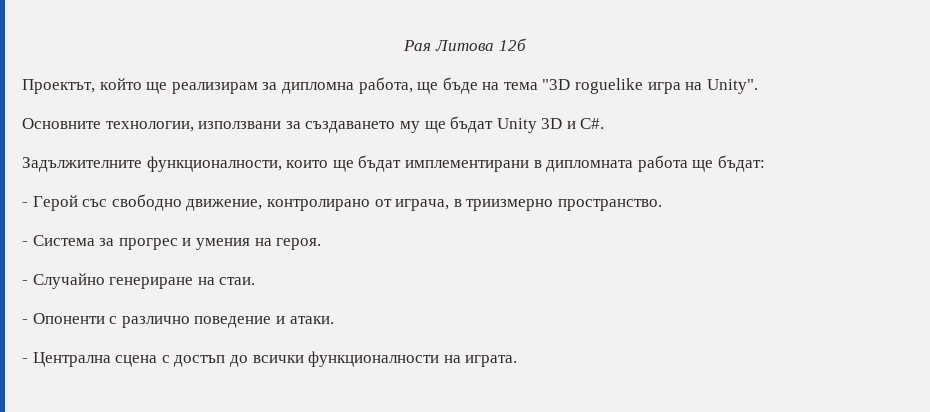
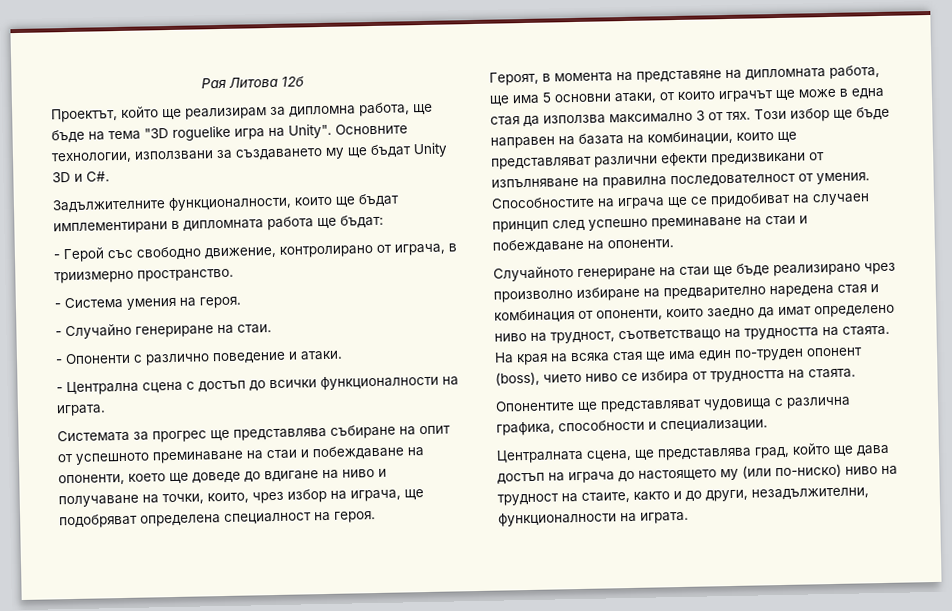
(758, 86) // -> (332, 131) none
[99,238,192,250] за прогрес и -> (123, 303) none
(518, 361) none -> [57,424,451,443] [57,445,424,465] [58,468,387,486] [58,488,424,508] [59,511,376,529] [489,64,880,86] [489,87,885,107] [490,106,890,128] [490,130,797,149] [491,152,825,170] [491,172,870,189] [491,192,870,210] [492,215,808,233] [492,238,674,254] [493,262,896,282] [493,284,879,303] [494,304,895,324] [494,325,890,344] [494,347,863,366] [495,368,856,386] [495,396,851,414] [496,419,768,436] [496,443,890,464] [497,463,898,485] [497,487,869,506] [498,511,689,527] // Системата за прогрес ще представлява събиране на опит от успешното преминаване на стаи и побеждаване на опоненти, което ще доведе до вдигане на ниво и получаване на точки, които, чрез избор на играча, ще подобряват определена специалност на героя. // Героят, в момента на представяне на дипломната работа, ще има 5 основни атаки, от които играчът ще може в една стая да използва максимално 3 от тях. Този избор ще бъде направен на базата на комбинации, които ще представляват различни ефекти предизвикани от изпълняване на правилна последователност от умения. Способностите на играча ще се придобиват на случаен принцип след успешно преминаване на стаи и побеждаване на опоненти. // Случайното генериране на стаи ще бъде реализирано чрез произволно избиране на предварително наредена стая и комбинация от опоненти, които заедно да имат определено ниво на трудност, съответстващо на трудността на стаята. На края на всяка стая ще има един по-труден опонент (boss), чието ниво се избира от трудността на стаята. // Опонентите ще представляват чудовища с различна графика, способности и специализации. // Централната сцена, ще представлява град, който ще дава достъп на играча до настоящето му (или по-ниско) ниво на трудност на стаите, както и до други, незадължителни, функционалности на играта.

